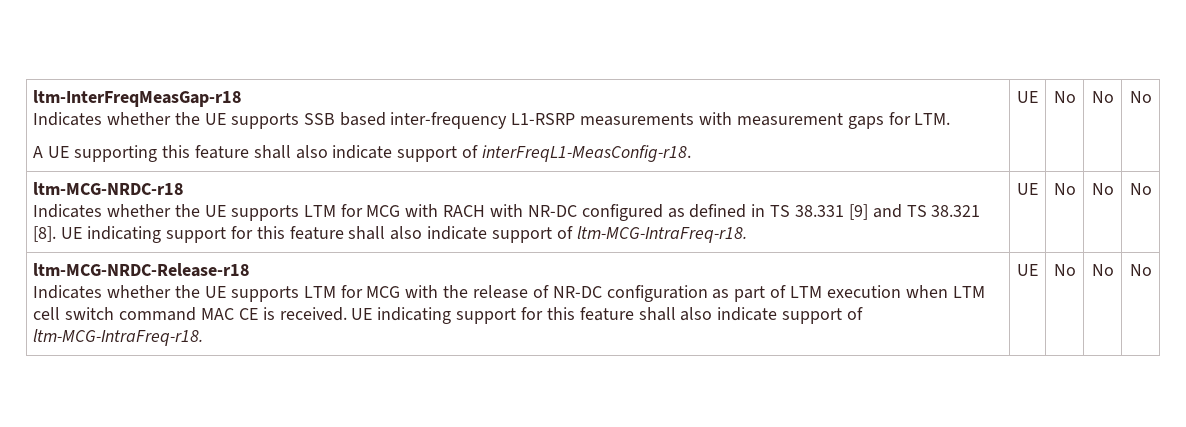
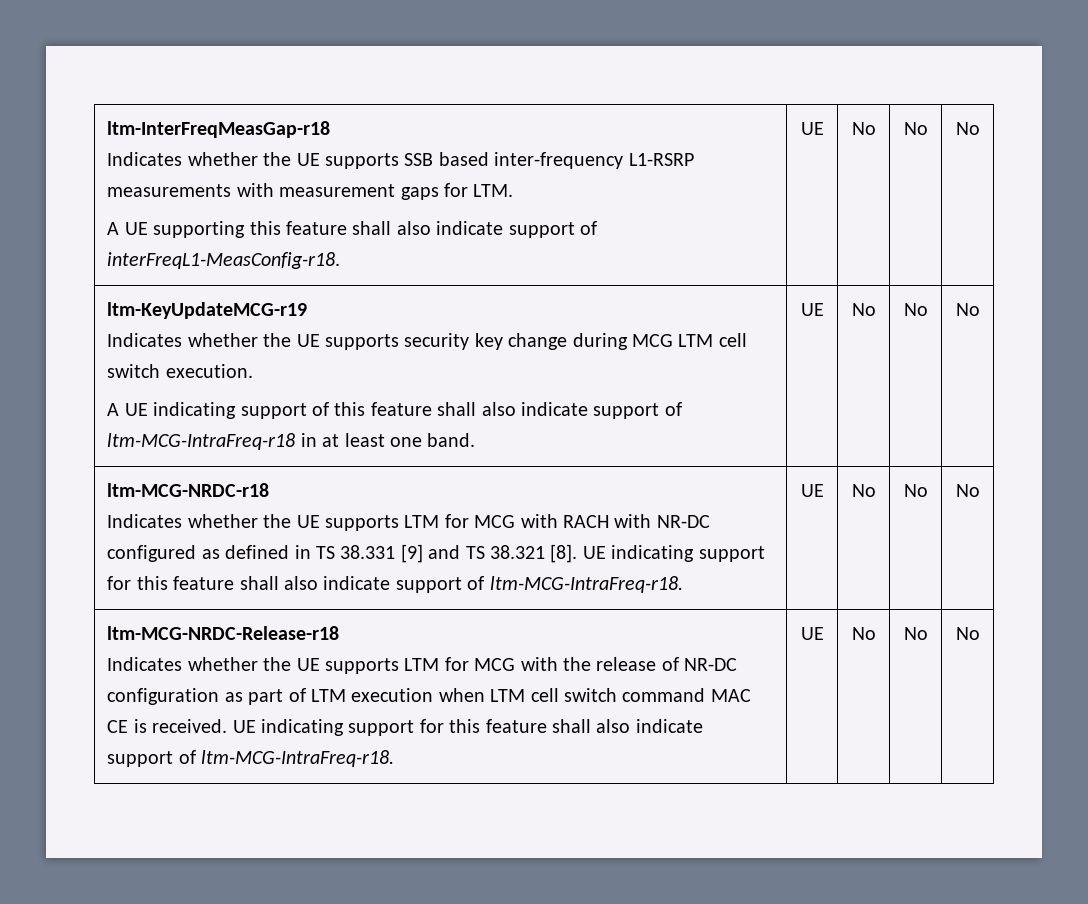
(1152, 97) none -> [107,302,308,319] [107,333,747,350] [107,364,253,378] [107,402,682,419] [107,433,476,450] [800,303,824,316] [851,303,876,316] [903,303,928,316] [955,303,980,316] // ltm-KeyUpdateMCG-r19 // Indicates whether the UE supports security key change during MCG LTM cell switch execution. // A UE indicating support of this feature shall also indicate support of ltm-MCG-IntraFreq-r18 in at least one band. | UE | No | No | No

